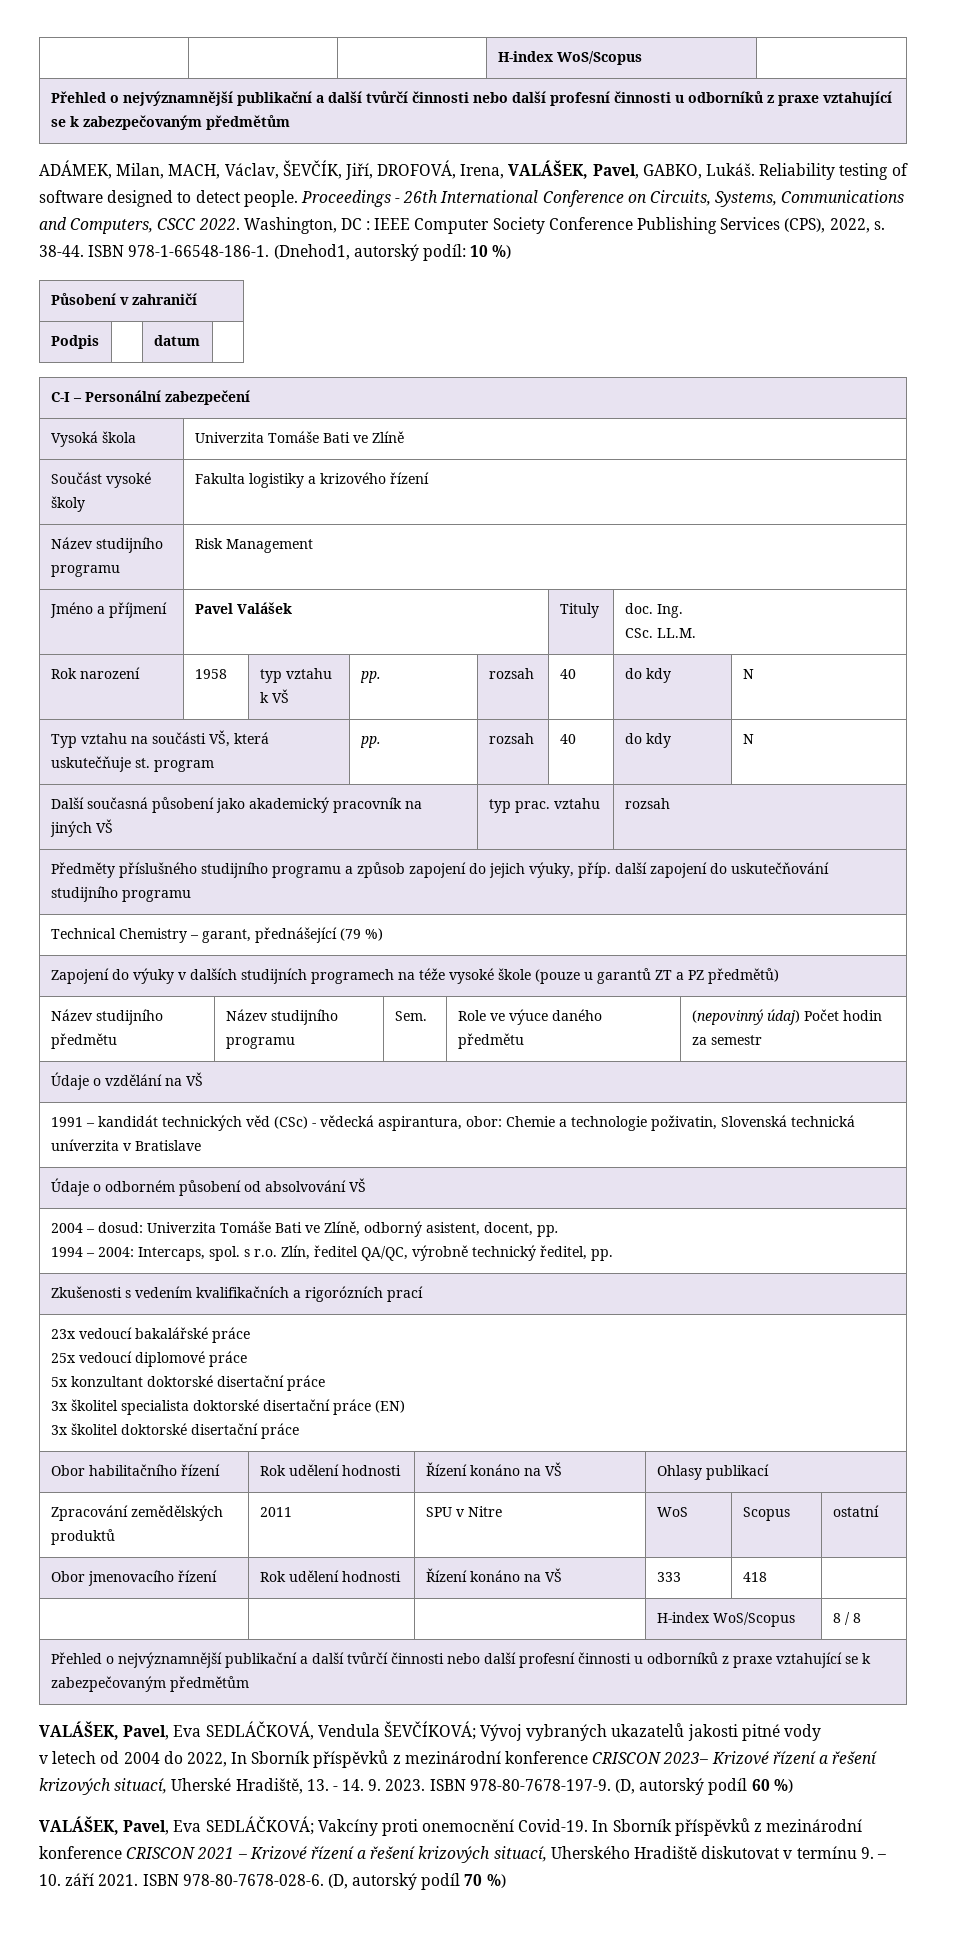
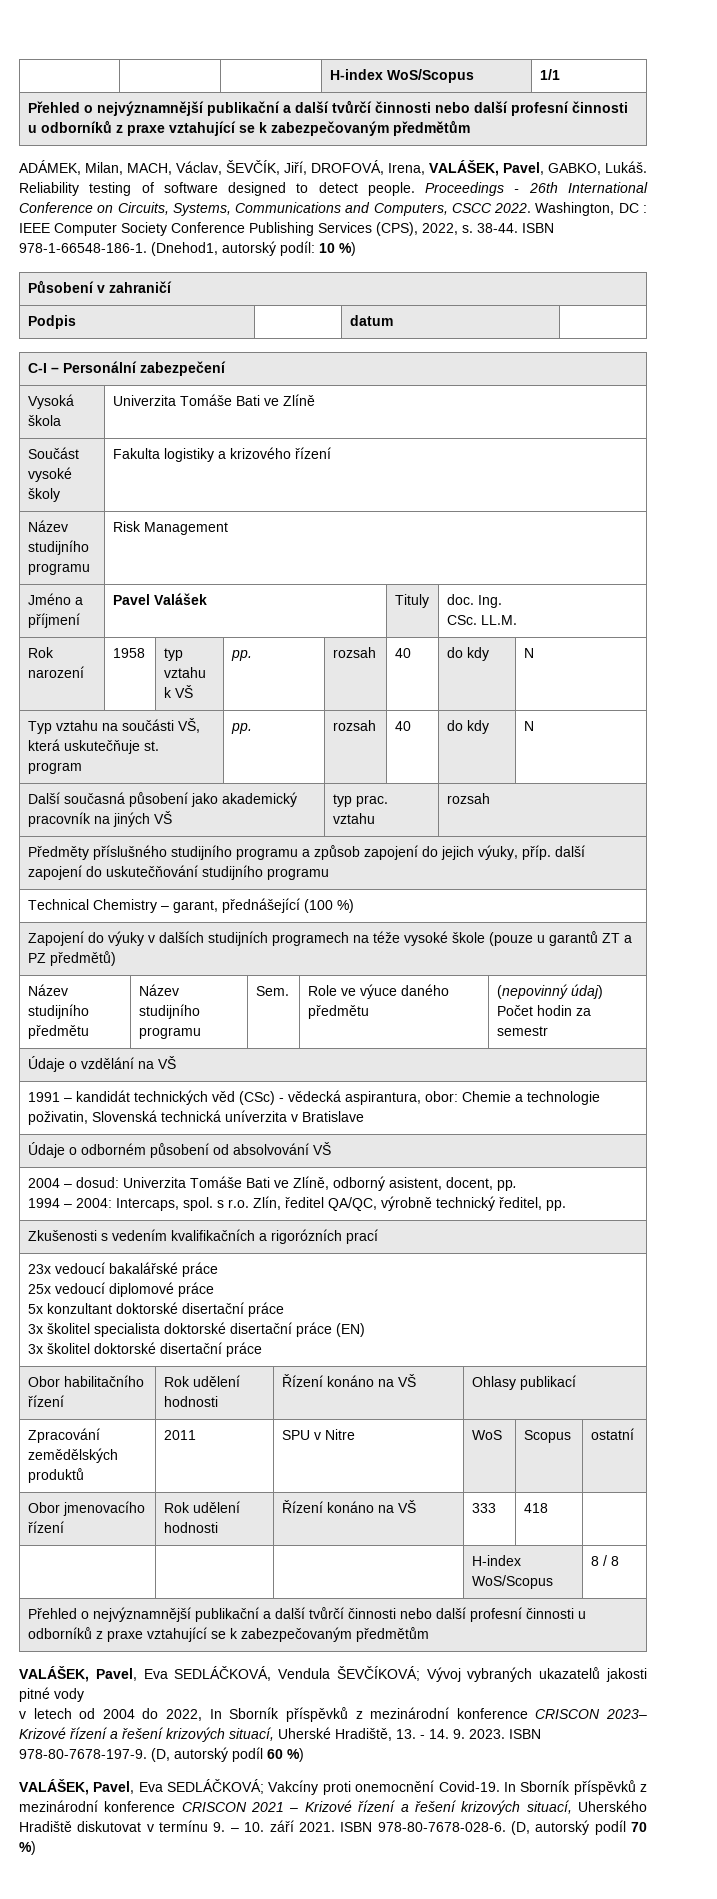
[497,51,642,65] | | | H-index WoS/Scopus | -> [329,69,474,83] [539,69,560,80] | | | H-index WoS/Scopus | 1/1
[339,928,361,941] (79 -> [303,899,333,913] (100

